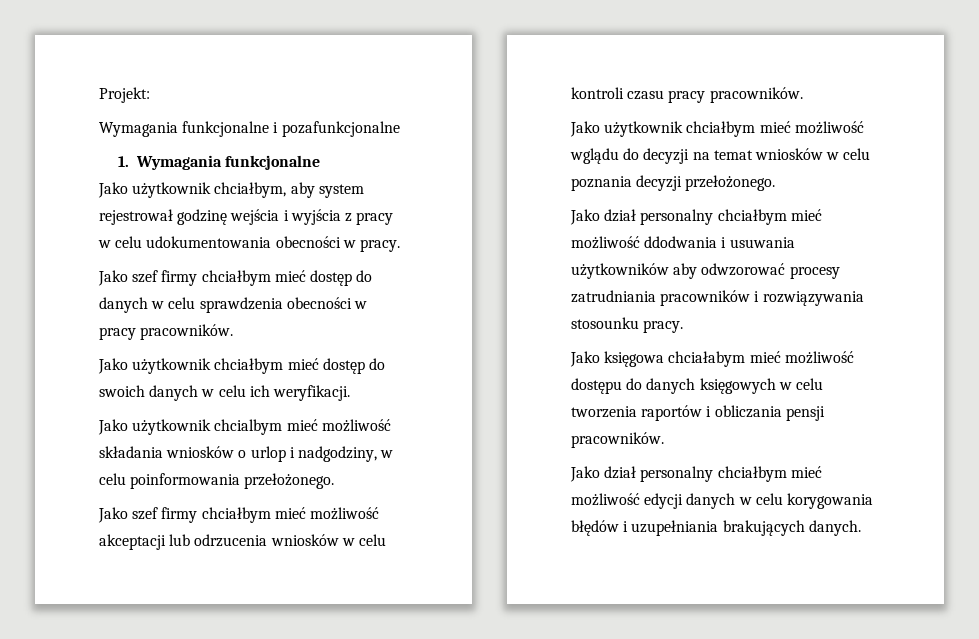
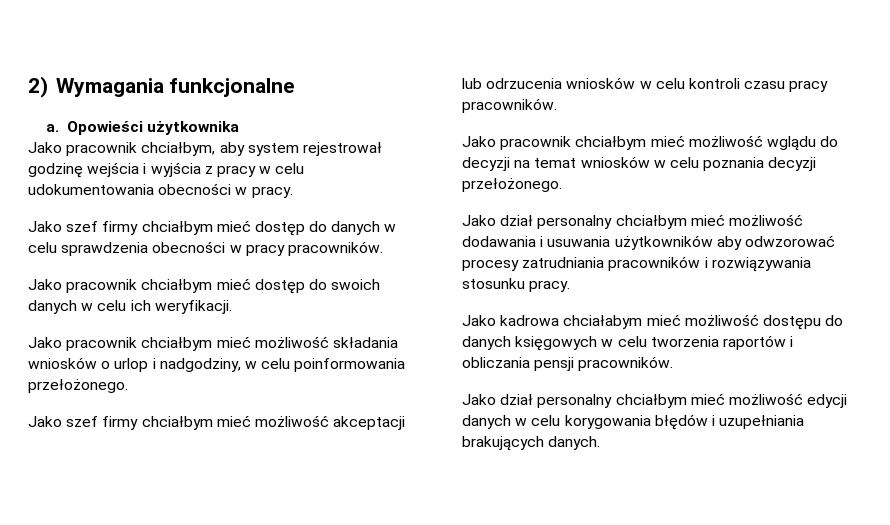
[99,87,150,103] [99,121,400,137] [118,155,321,170] [98,182,212,198] Projekt: // Wymagania funkcjonalne i pozafunkcjonalne // 1. Wymagania funkcjonalne // Jako użytkownik -> [28,76,295,98] [46,121,240,135] [28,142,138,156] 2) Wymagania funkcjonalne // a. Opowieści użytkownika // Jako pracownik
[132,358,212,374] użytkownik -> [66,279,138,293] pracownik
[132,419,283,435] użytkownik chcialbym -> [66,337,213,351] pracownik chciałbym
[604,121,684,137] użytkownik -> [500,136,572,150] pracownik
[644,236,718,248] ddodwania -> [462,236,536,247] dodawania
[571,317,684,333] [570,351,665,367] stosounku pracy. // Jako księgowa -> [462,278,571,292] [462,315,560,326] stosunku pracy. // Jako kadrowa

